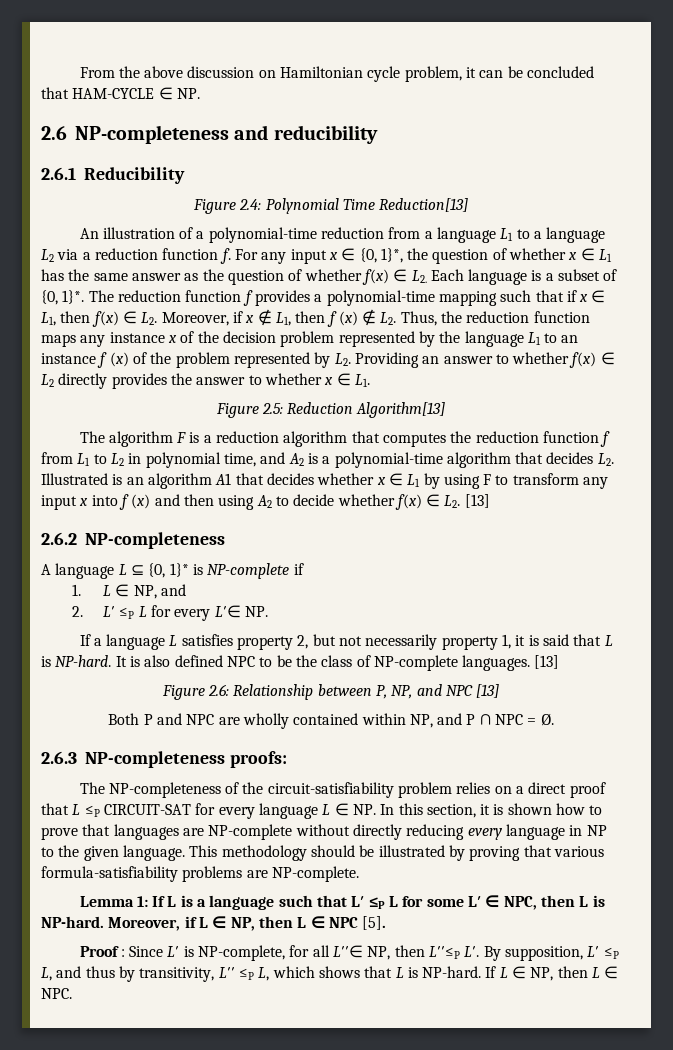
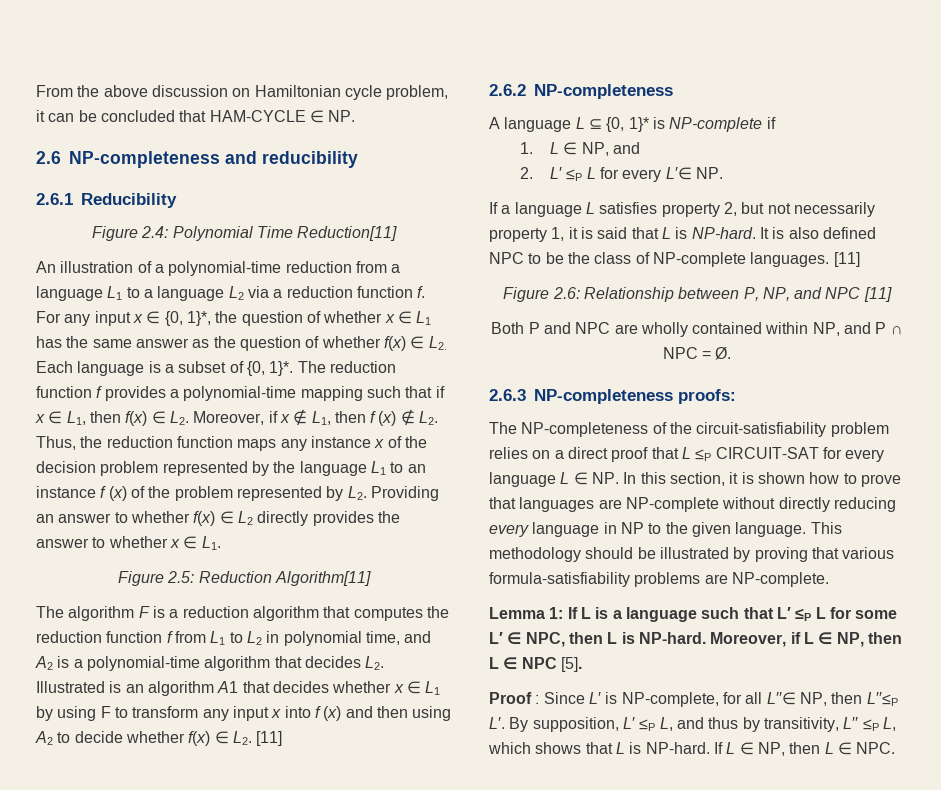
[379,198,469,212] Reduction[13] -> [297,226,398,241] Reduction[11]
[356,402,446,418] Algorithm[13] -> [274,571,371,586] Algorithm[11]
[464,494,490,508] [13] -> [256,731,283,746] [11]
[534,655,560,669] [13] -> [833,252,860,267] [11]
[476,684,500,698] [13] -> [863,287,892,302] [11]

